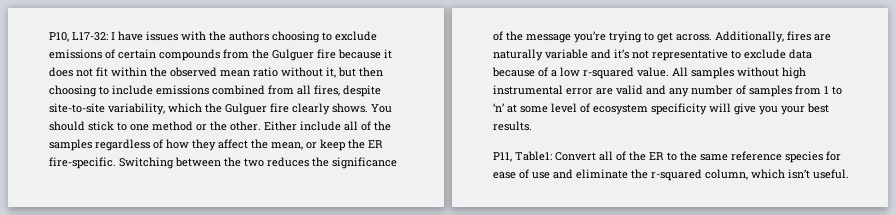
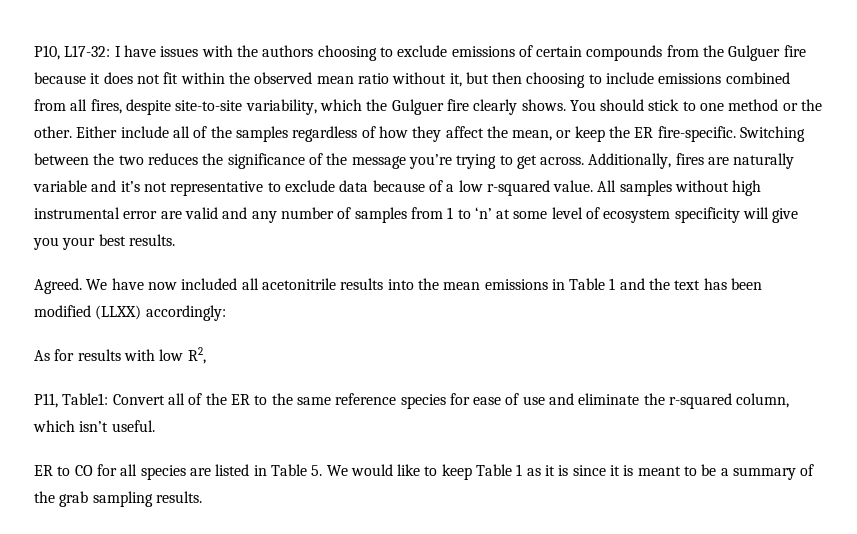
(532, 126) none -> [34,278,763,294] [34,305,226,321] [34,347,206,364] // Agreed. We have now included all acetonitrile results into the mean emissions in Table 1 and the text has been modified (LLXX) accordingly: // As for results with low R2,
(849, 174) none -> [34,464,815,480] [34,491,202,507] // ER to CO for all species are listed in Table 5. We would like to keep Table 1 as it is since it is meant to be a summary of the grab sampling results.

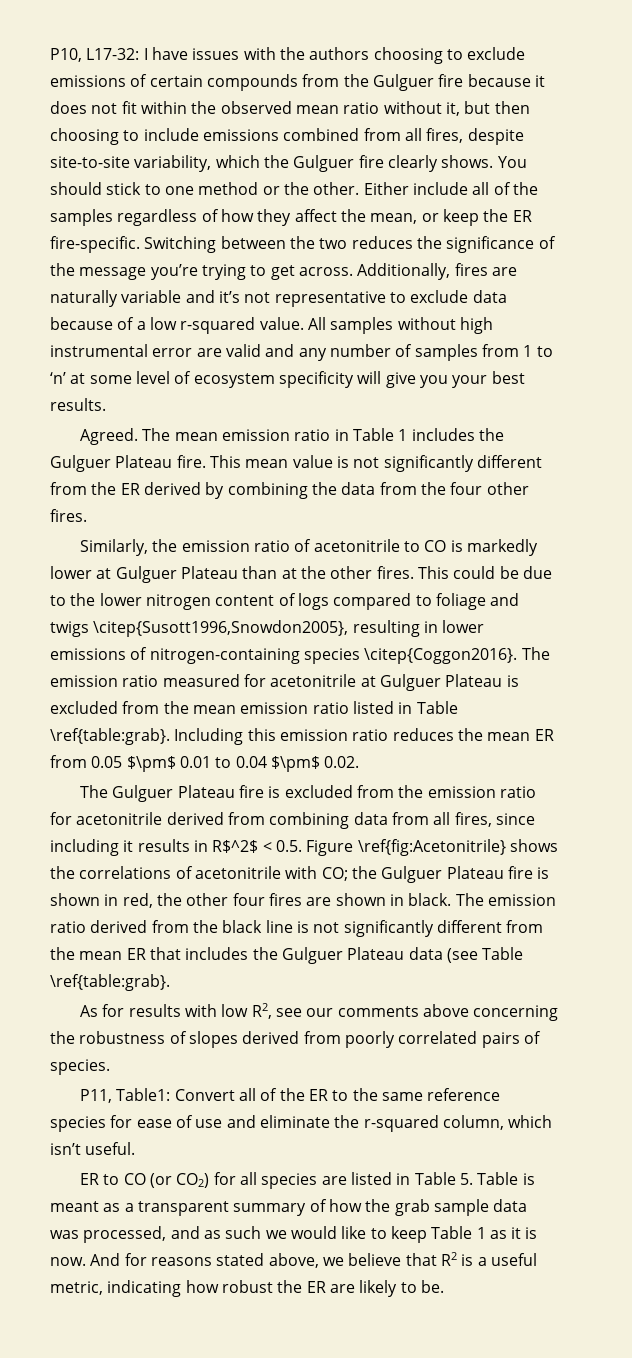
[86,278,763,290] [34,305,226,321] We have now included all acetonitrile results into the mean emissions in Table 1 and the text has been modified (LLXX) accordingly: -> [142,428,505,441] [50,455,542,472] [50,482,529,499] [50,509,87,522] [80,539,539,556] [50,566,552,583] [50,593,520,610] [50,620,485,637] [50,647,550,664] [50,674,519,691] [50,701,458,714] [50,728,554,745] [50,755,360,772] [80,785,537,802] [50,812,535,829] [50,839,558,856] [50,866,550,883] [50,893,556,908] [50,920,544,937] [50,947,524,964] [50,974,170,991] The mean emission ratio in Table 1 includes the Gulguer Plateau fire. This mean value is not significantly different from the ER derived by combining the data from the four other fires. // Similarly, the emission ratio of acetonitrile to CO is markedly lower at Gulguer Plateau than at the other fires. This could be due to the lower nitrogen content of logs compared to foliage and twigs \citep{Susott1996,Snowdon2005}, resulting in lower emissions of nitrogen-containing species \citep{Coggon2016}. The emission ratio measured for acetonitrile at Gulguer Plateau is excluded from the mean emission ratio listed in Table \ref{table:grab}. Including this emission ratio reduces the mean ER from 0.05 $\pm$ 0.01 to 0.04 $\pm$ 0.02. // The Gulguer Plateau fire is excluded from the emission ratio for acetonitrile derived from combining data from all fires, since including it results in R$^2$ < 0.5. Figure \ref{fig:Acetonitrile} shows the correlations of acetonitrile with CO; the Gulguer Plateau fire is shown in red, the other four fires are shown in black. The emission ratio derived from the black line is not significantly different from the mean ER that includes the Gulguer Plateau data (see Table \ref{table:grab}.
(206, 355) none -> [276,1004,559,1021] [50,1031,541,1048] [50,1059,110,1075] see our comments above concerning the robustness of slopes derived from poorly correlated pairs of species.
(93, 470) none -> [150,1173,210,1188] (or CO2)
[326,465,348,476] We -> [477,1172,535,1185] [50,1199,528,1216] [50,1226,287,1243] Table is meant as a transparent summary of how the grab sample data was processed, and as such we
[572,464,815,480] [34,491,202,507] since it is meant to be a summary of the grab sampling results. -> [50,1252,537,1268] [50,1280,444,1297] now. And for reasons stated above, we believe that R2 is a useful metric, indicating how robust the ER are likely to be.

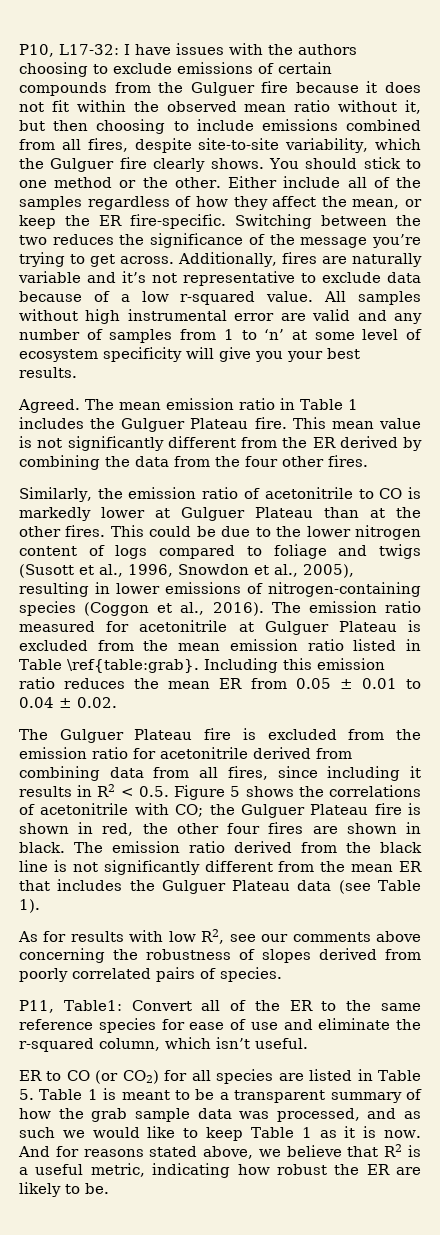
[93,620,349,637] \citep{Susott1996,Snowdon2005}, -> [19,564,354,578] (Susott et al., 1996, Snowdon et al., 2005),
[364,648,518,664] \citep{Coggon2016}. -> [84,602,264,616] (Coggon et al., 2016).
[126,756,176,772] $\pm$ -> [339,679,353,689] ±
[270,756,320,772] $\pm$ -> [59,698,72,708] ±
[212,840,259,853] R$^2$ -> [97,784,116,797] R2
[357,839,506,856] \ref{fig:Acetonitrile} -> [230,786,241,797] 5
[50,974,170,991] \ref{table:grab}. -> [19,899,40,913] 1).
(519, 1178) none -> [87,1089,98,1100] 1
[103,1203,121,1212] as -> [174,1089,215,1100] to be

